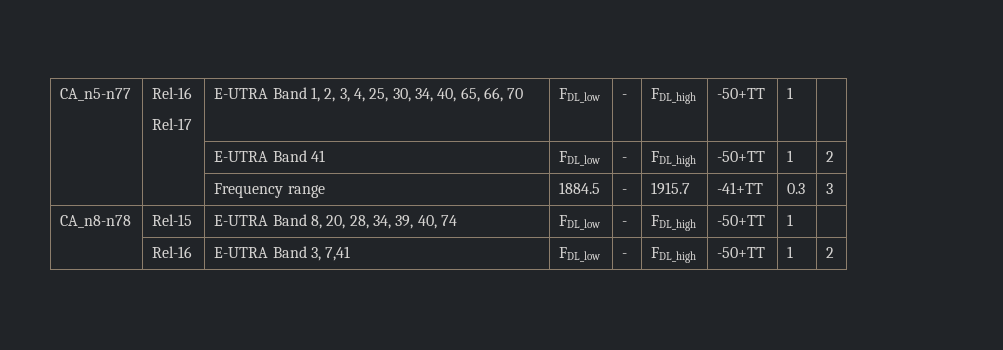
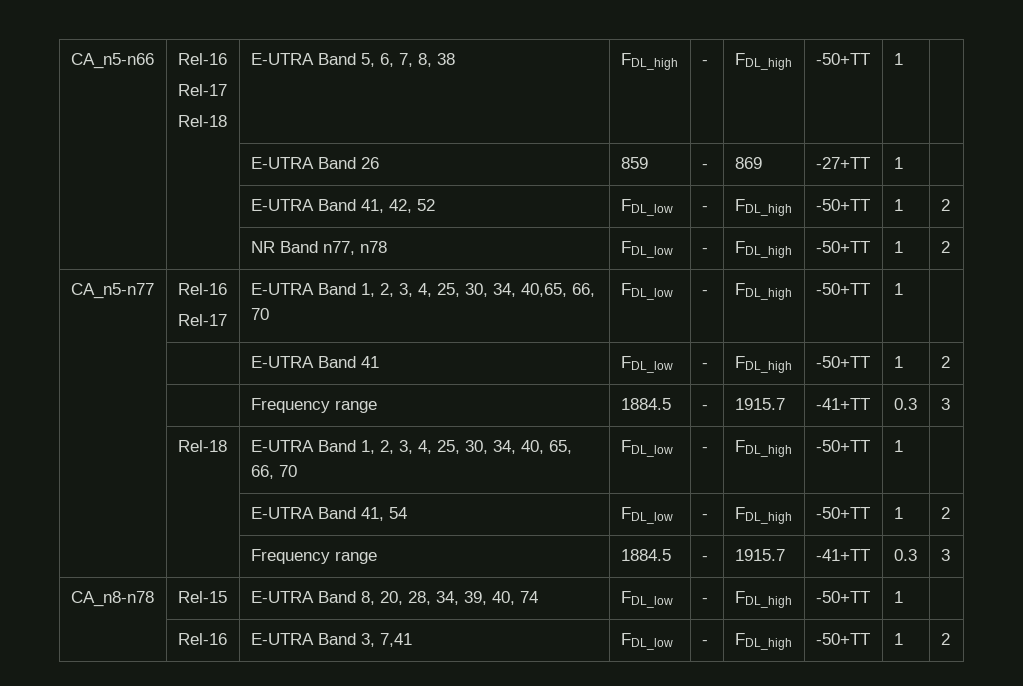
[60,88,132,101] [152,87,193,99] [152,118,193,130] CA_n5-n77 | Rel-16 // Rel-17 -> [70,53,154,69] [177,53,227,65] [177,84,227,96] [177,115,227,127] [250,53,455,67] [620,53,678,70] [701,60,708,65] [734,53,792,70] [815,53,870,65] [893,53,903,65] [250,157,379,169] [620,157,648,169] [701,164,708,169] [734,157,762,169] [815,157,870,169] [893,157,903,169] [250,199,435,213] [620,199,673,216] [701,206,708,211] [734,199,792,216] [815,199,870,211] [893,199,903,211] [940,199,950,211] [250,241,387,255] [620,241,673,258] [701,248,708,253] [734,241,792,258] [815,241,870,253] [893,241,903,253] [940,241,950,253] [70,283,154,299] [177,283,227,295] [177,314,227,326] [250,283,595,297] [250,308,269,320] [620,283,673,300] [701,290,708,295] [734,283,792,300] [815,283,870,295] [893,283,903,295] [250,356,379,368] [620,356,673,373] [701,363,708,368] [734,356,792,373] [815,356,870,368] [893,356,903,368] [940,356,950,368] [250,398,377,413] [620,398,671,410] [701,405,708,410] [734,398,785,410] [815,398,870,410] [893,398,917,410] [940,398,950,410] [177,440,227,452] CA_n5-n66 | Rel-16 // Rel-17 // Rel-18 | E-UTRA Band 5, 6, 7, 8, 38 | FDL_high | - | FDL_high | -50+TT | 1 | // | | E-UTRA Band 26 | 859 | - | 869 | -27+TT | 1 | // | | E-UTRA Band 41, 42, 52 | FDL_low | - | FDL_high | -50+TT | 1 | 2 // | | NR Band n77, n78 | FDL_low | - | FDL_high | -50+TT | 1 | 2 // CA_n5-n77 | Rel-16 // Rel-17 | E-UTRA Band 1, 2, 3, 4, 25, 30, 34, 40,65, 66, 70 | FDL_low | - | FDL_high | -50+TT | 1 | // | | E-UTRA Band 41 | FDL_low | - | FDL_high | -50+TT | 1 | 2 // | | Frequency range | 1884.5 | - | 1915.7 | -41+TT | 0.3 | 3 // | Rel-18
[310,150,325,162] 41 -> [360,507,407,521] 41, 54

